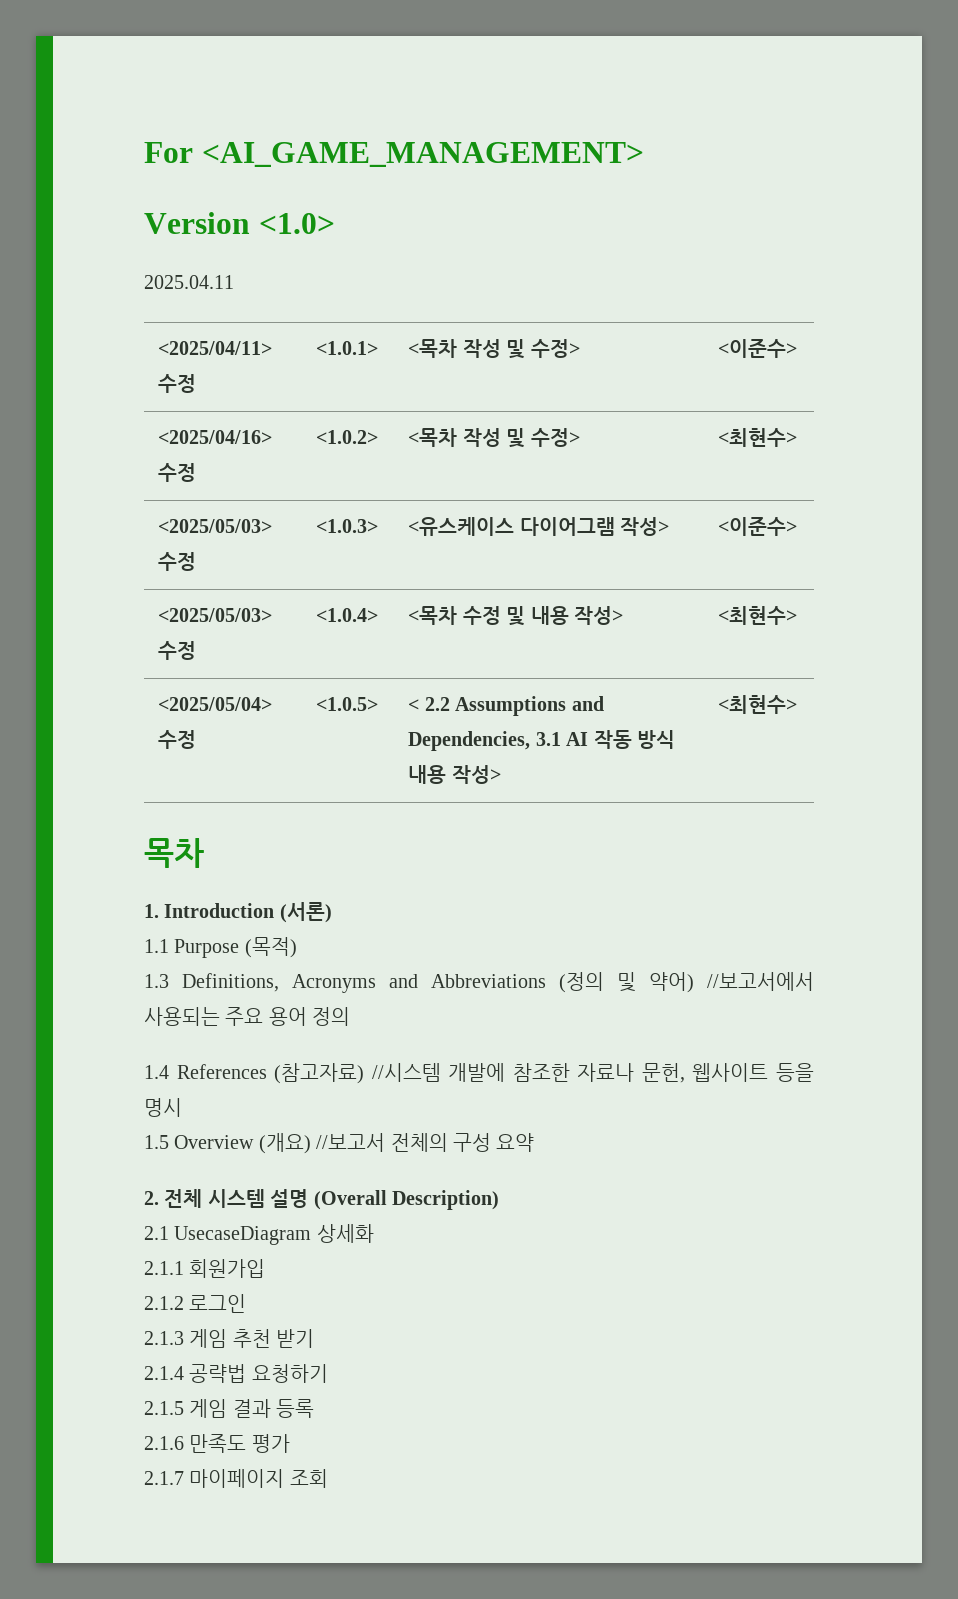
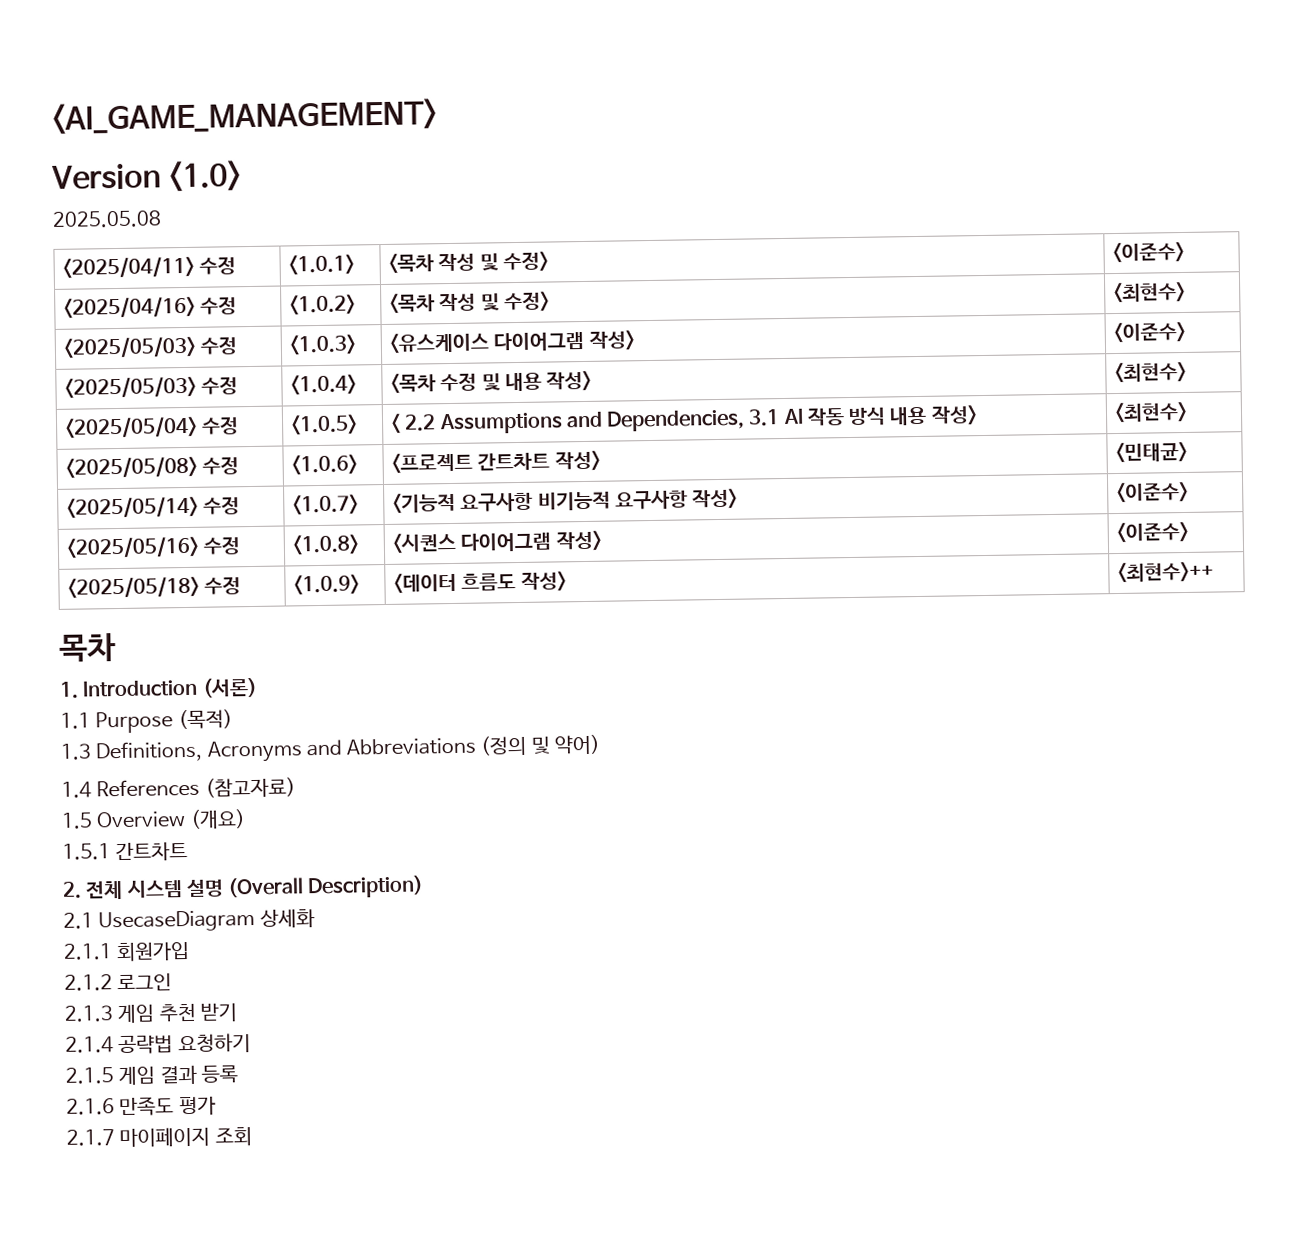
[144,142,193,163] For -> (51, 116) none
[144,275,234,289] 2025.04.11 -> [52,210,162,228] 2025.05.08
(798, 704) none -> [65,456,240,479] [291,454,359,476] [391,450,601,474] [1115,441,1189,464] [66,496,241,519] [292,494,360,516] [392,488,739,514] [1116,481,1190,504] [66,536,242,559] [292,534,361,556] [392,530,602,554] [1116,521,1190,544] [67,576,242,599] [293,574,361,596] [393,571,567,594] [1117,561,1215,584] // <2025/05/08> 수정 | <1.0.6> | <프로젝트 간트차트 작성> | <민태균> // <2025/05/14> 수정 | <1.0.7> | <기능적 요구사항 비기능적 요구사항 작성> | <이준수> // <2025/05/16> 수정 | <1.0.8> | <시퀀스 다이어그램 작성> | <이준수> // <2025/05/18> 수정 | <1.0.9> | <데이터 흐름도 작성> | <최현수>++
[707,972,814,991] [144,1007,351,1026] [144,1063,814,1084] [144,1098,182,1117] //보고서에서 사용되는 주요 용어 정의 // 1.4 References (참고자료) //시스템 개발에 참조한 자료나 문헌, 웹사이트 등을 명시 -> [61,777,296,798] // 1.4 References (참고자료)
[316,1133,535,1152] //보고서 전체의 구성 요약 -> [62,840,189,862] // 1.5.1 간트차트

